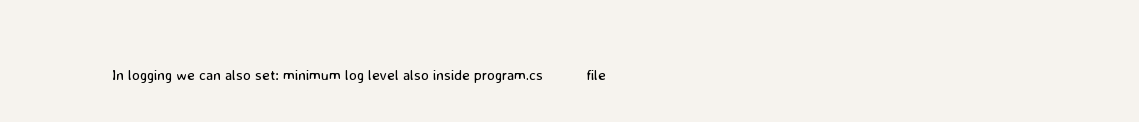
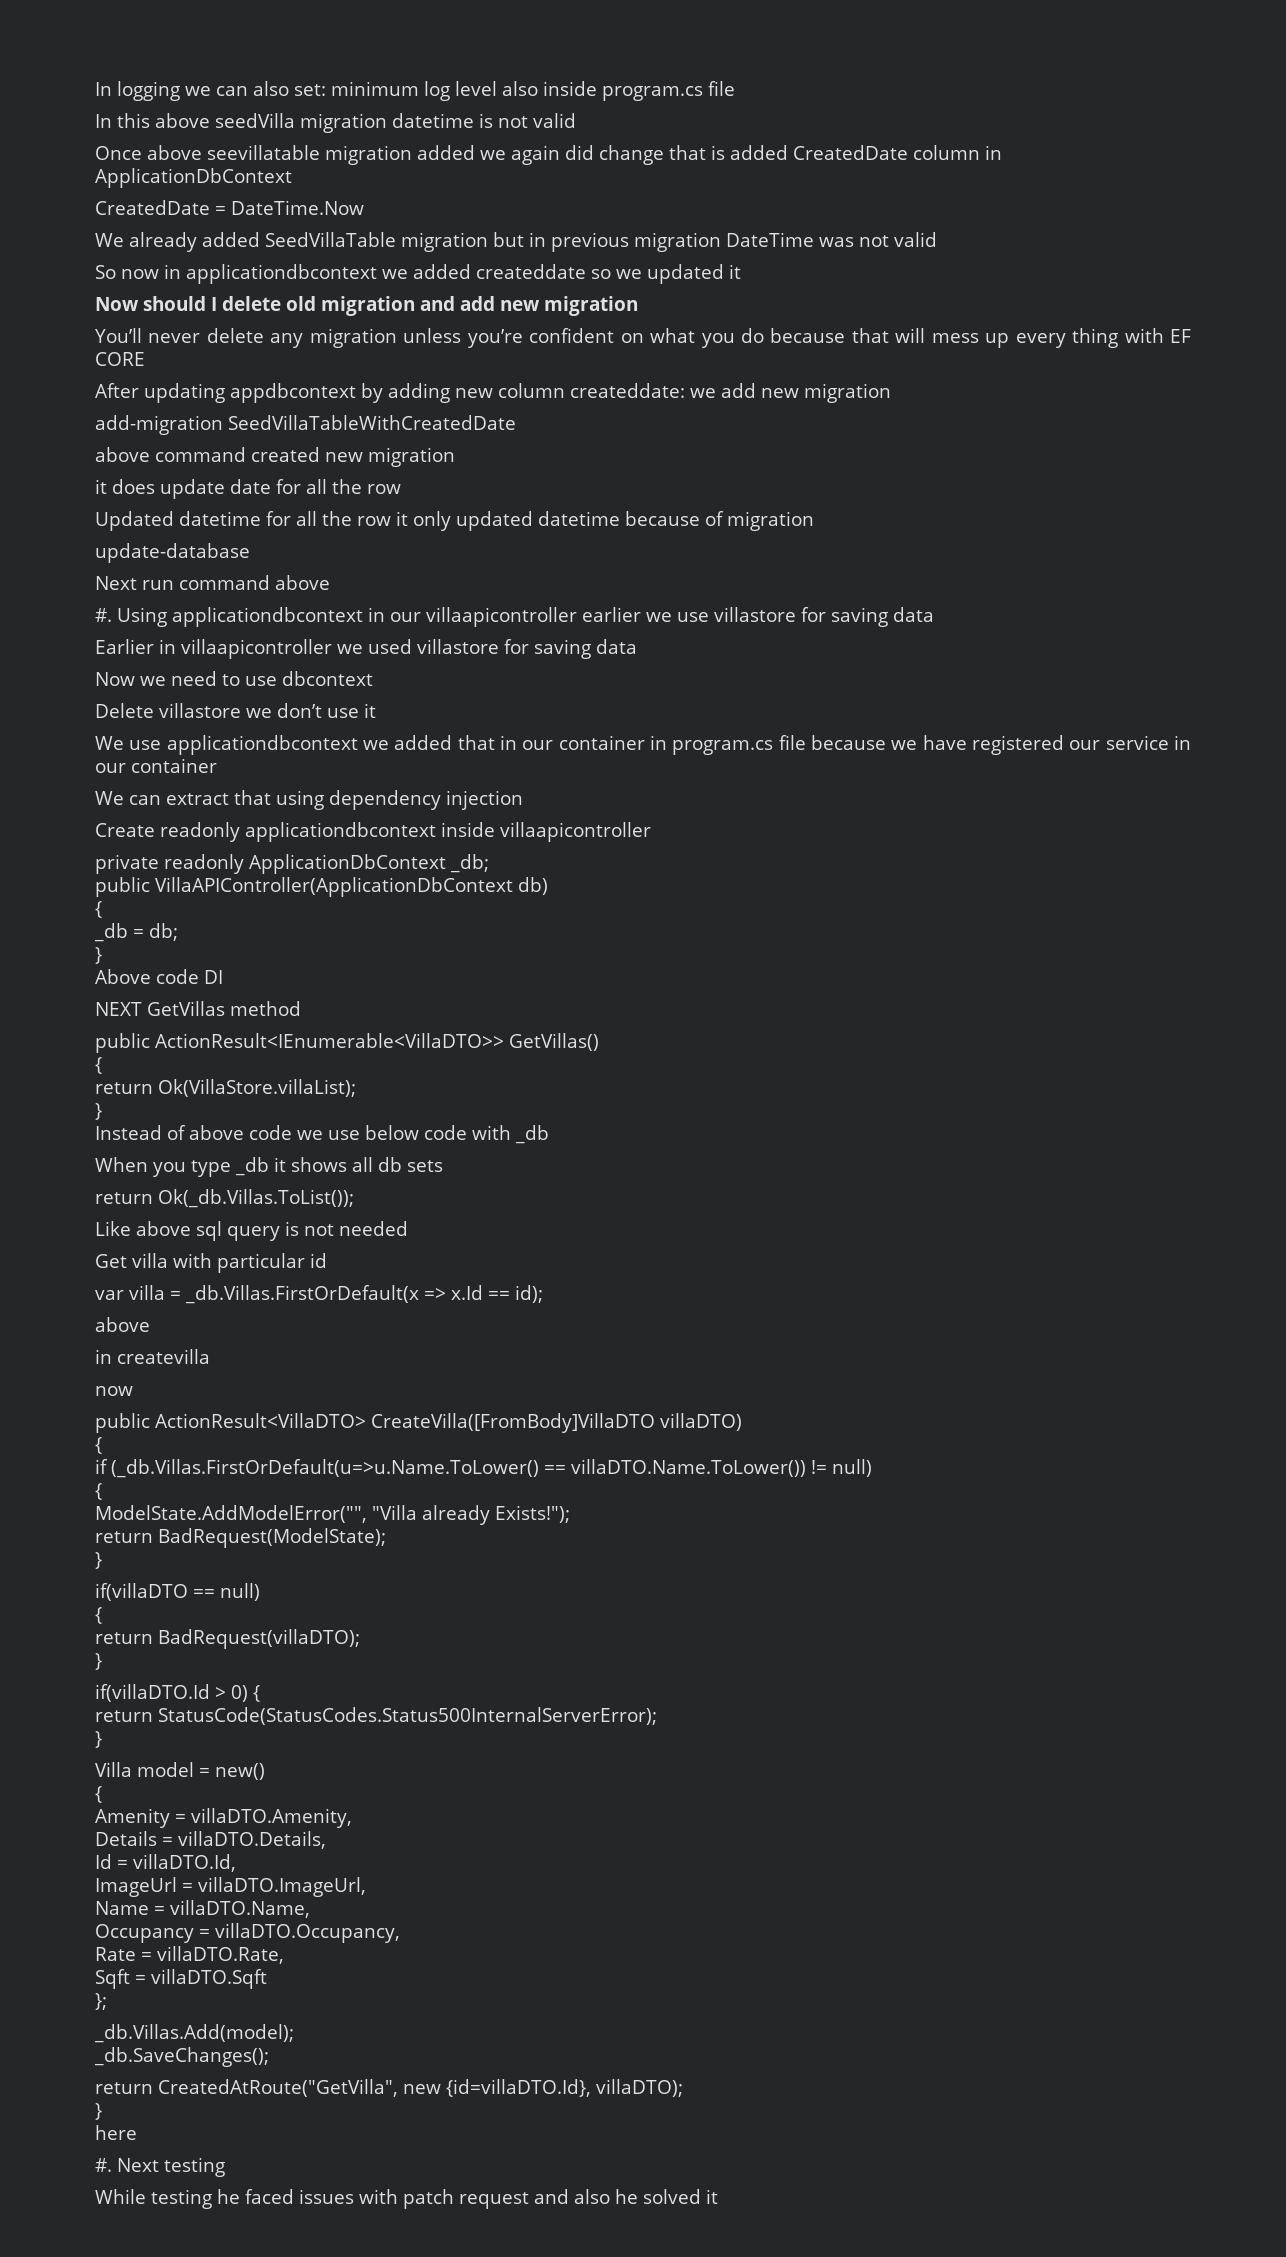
(606, 75) none -> [95,113,576,133] [95,145,1002,165] [95,168,292,188] [95,200,364,215] [95,232,937,252] [95,264,741,284] [95,296,638,316] [95,328,1191,348] [95,352,145,366] [95,383,891,403] [95,415,516,435] [95,447,455,467] [95,479,401,499] [95,511,814,531] [95,543,250,563] [95,575,330,590] [95,607,934,627] [95,639,637,659] [95,671,373,686] [95,703,376,718] [95,735,1192,755] [95,758,217,773] [95,790,523,810] [95,822,651,842] [95,854,489,874] [95,877,548,897] [95,901,102,918] [94,923,178,942] [95,947,102,964] [95,969,223,984] [95,1001,301,1016] [95,1033,599,1053] [95,1057,102,1074] [95,1079,356,1097] [95,1103,102,1120] [95,1125,549,1144] [95,1157,443,1177] [95,1189,354,1208] [95,1221,408,1241] [95,1253,327,1273] [95,1285,543,1304] [95,1317,150,1332] [95,1349,210,1364] [95,1386,133,1396] [95,1413,742,1433] [95,1437,102,1454] [95,1459,872,1478] [95,1483,102,1500] [95,1505,570,1525] [95,1528,386,1548] [95,1552,102,1569] [95,1583,260,1601] [95,1607,102,1624] [95,1629,360,1649] [95,1653,102,1670] [95,1684,260,1702] [95,1707,657,1725] [95,1731,102,1748] [95,1762,265,1780] [95,1786,102,1803] [95,1808,352,1828] [95,1831,326,1849] [95,1854,236,1872] [95,1877,366,1897] [95,1900,310,1918] [95,1923,400,1943] [95,1946,284,1964] [95,1969,267,1989] [95,1993,107,2010] [94,2024,294,2043] [94,2047,269,2067] [95,2079,683,2097] [95,2103,102,2120] [95,2125,137,2140] [95,2157,225,2177] [95,2189,718,2209] // In this above seedVilla migration datetime is not valid // Once above seevillatable migration added we again did change that is added CreatedDate column in ApplicationDbContext // CreatedDate = DateTime.Now // We already added SeedVillaTable migration but in previous migration DateTime was not valid // So now in applicationdbcontext we added createddate so we updated it // Now should I delete old migration and add new migration // You’ll never delete any migration unless you’re confident on what you do because that will mess up every thing with EF CORE // After updating appdbcontext by adding new column createddate: we add new migration // add-migration SeedVillaTableWithCreatedDate // above command created new migration // it does update date for all the row // Updated datetime for all the row it only updated datetime because of migration // update-database // Next run command above // #. Using applicationdbcontext in our villaapicontroller earlier we use villastore for saving data // Earlier in villaapicontroller we used villastore for saving data // Now we need to use dbcontext // Delete villastore we don’t use it // We use applicationdbcontext we added that in our container in program.cs file because we have registered our service in our container // We can extract that using dependency injection // Create readonly applicationdbcontext inside villaapicontroller // private readonly ApplicationDbContext _db; // public VillaAPIController(ApplicationDbContext db) // { // _db = db; // } // Above code DI // NEXT GetVillas method // public ActionResult<IEnumerable<VillaDTO>> GetVillas() // { // return Ok(VillaStore.villaList); // } // Instead of above code we use below code with _db // When you type _db it shows all db sets // return Ok(_db.Villas.ToList()); // Like above sql query is not needed // Get villa with particular id // var villa = _db.Villas.FirstOrDefault(x => x.Id == id); // above // in createvilla // now // public ActionResult<VillaDTO> CreateVilla([FromBody]VillaDTO villaDTO) // { // if (_db.Villas.FirstOrDefault(u=>u.Name.ToLower() == villaDTO.Name.ToLower()) != null) // { // ModelState.AddModelError("", "Villa already Exists!"); // return BadRequest(ModelState); // } // if(villaDTO == null) // { // return BadRequest(villaDTO); // } // if(villaDTO.Id > 0) { // return StatusCode(StatusCodes.Status500InternalServerError); // } // Villa model = new() // { // Amenity = villaDTO.Amenity, // Details = villaDTO.Details, // Id = villaDTO.Id, // ImageUrl = villaDTO.ImageUrl, // Name = villaDTO.Name, // Occupancy = villaDTO.Occupancy, // Rate = villaDTO.Rate, // Sqft = villaDTO.Sqft // }; // _db.Villas.Add(model); // _db.SaveChanges(); // return CreatedAtRoute("GetVilla", new {id=villaDTO.Id}, villaDTO); // } // here // #. Next testing // While testing he faced issues with patch request and also he solved it

